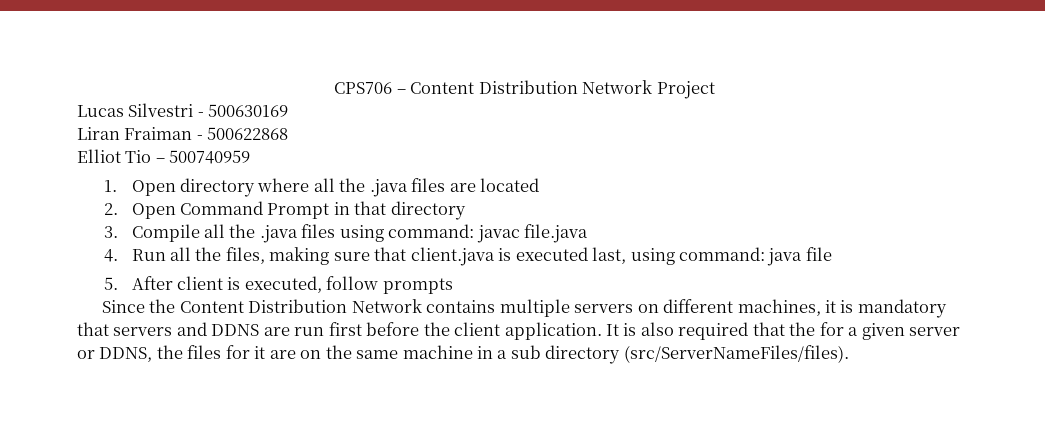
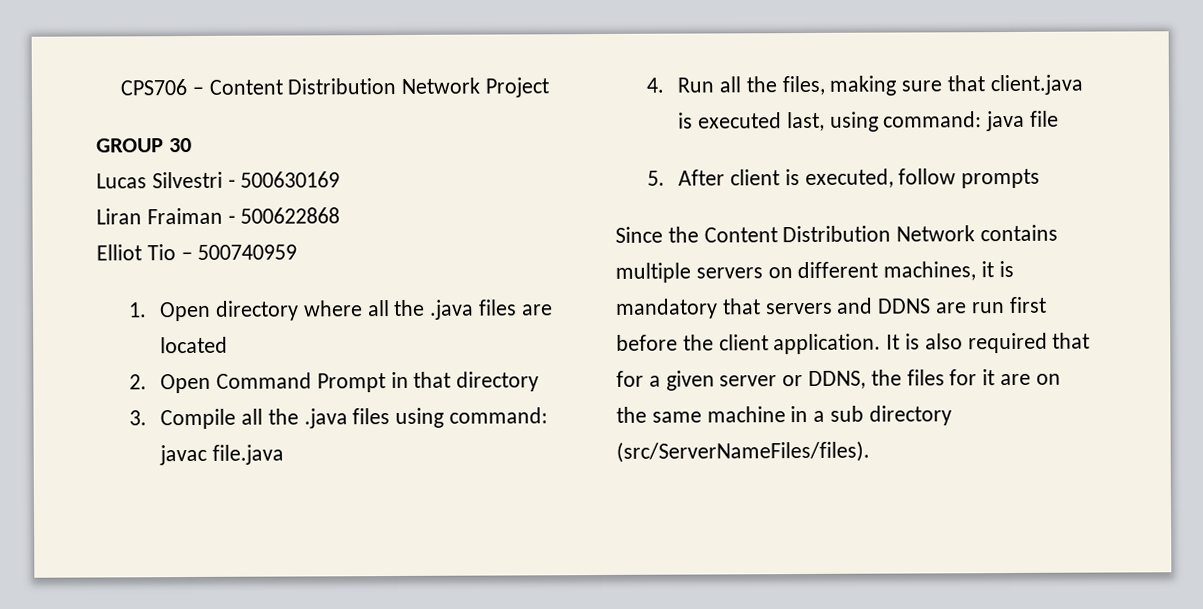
(715, 90) none -> [96,138,192,153] // GROUP 30
[789,322,816,336] the -> (1091, 340) none

